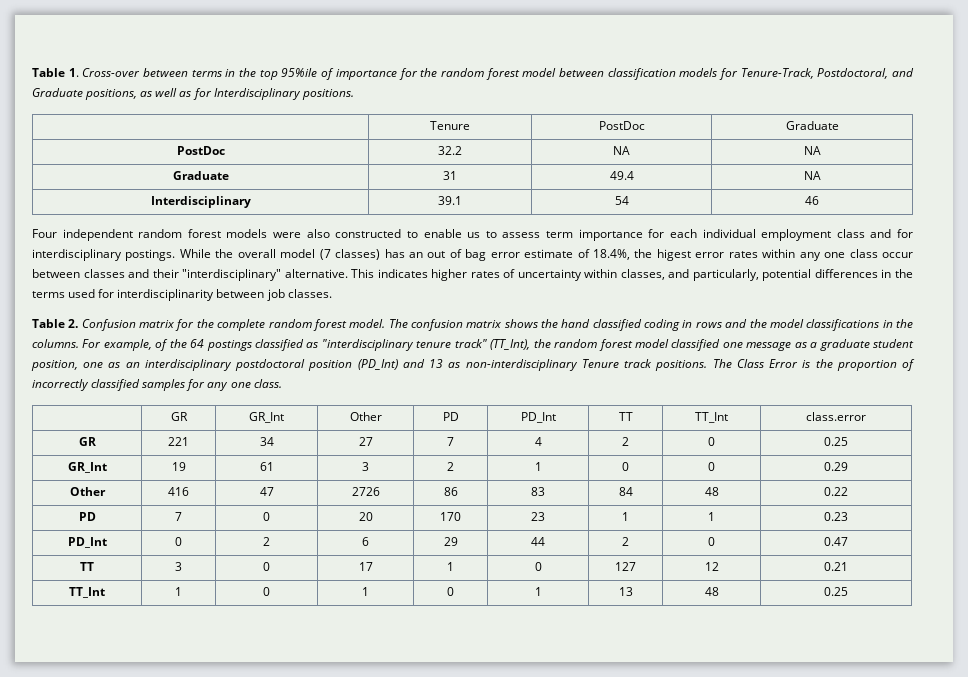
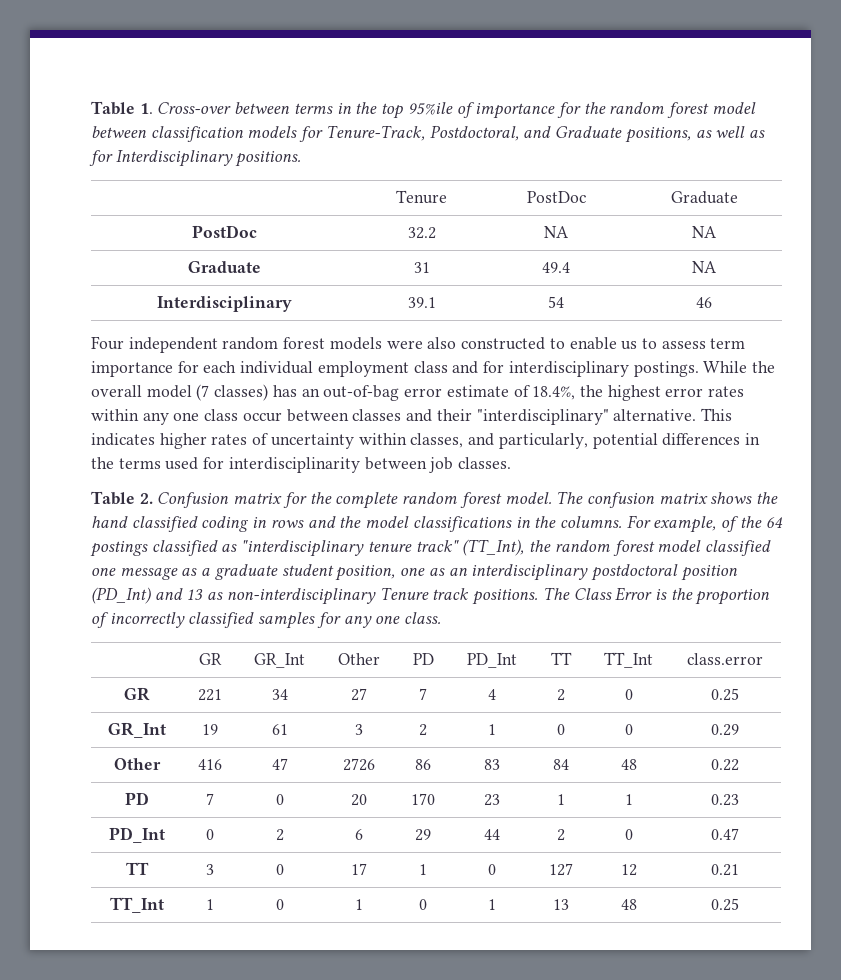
[427,249,487,261] out of bag -> [323,385,400,401] out-of-bag
[656,249,691,261] higest -> [607,385,661,401] highest

